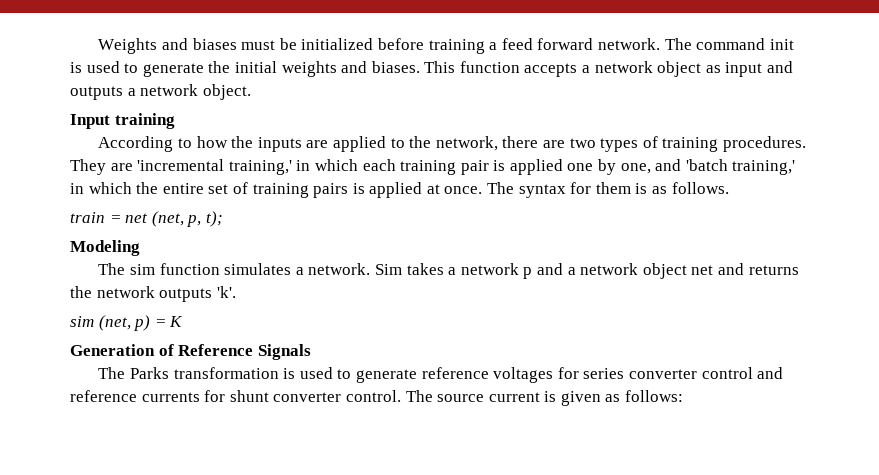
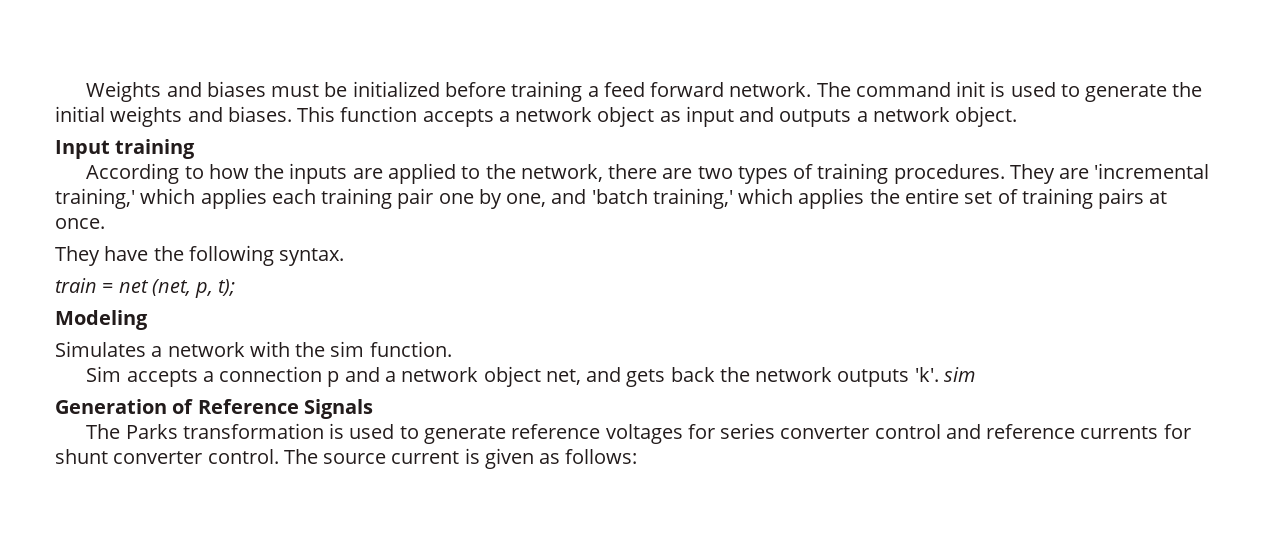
[296,159,358,171] in which -> [140,188,267,209] which applies
[493,159,563,175] is applied -> (434, 198) none
[70,182,132,194] in which -> [738,188,865,209] which applies
[352,182,423,198] is applied -> (1145, 198) none
[487,182,729,198] The syntax for them is as follows. -> [55,245,345,266] // They have the following syntax.
[98,263,519,275] The sim function simulates a network. Sim takes a network -> [55,341,452,357] [86,366,323,387] Simulates a network with the sim function. // Sim accepts a connection
[691,263,799,275] net and returns -> [545,367,715,387] net, and gets back
[70,315,184,331] // sim (net, p) = K -> [943,367,975,382] sim

